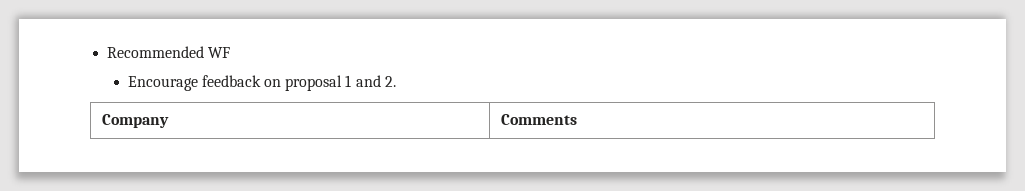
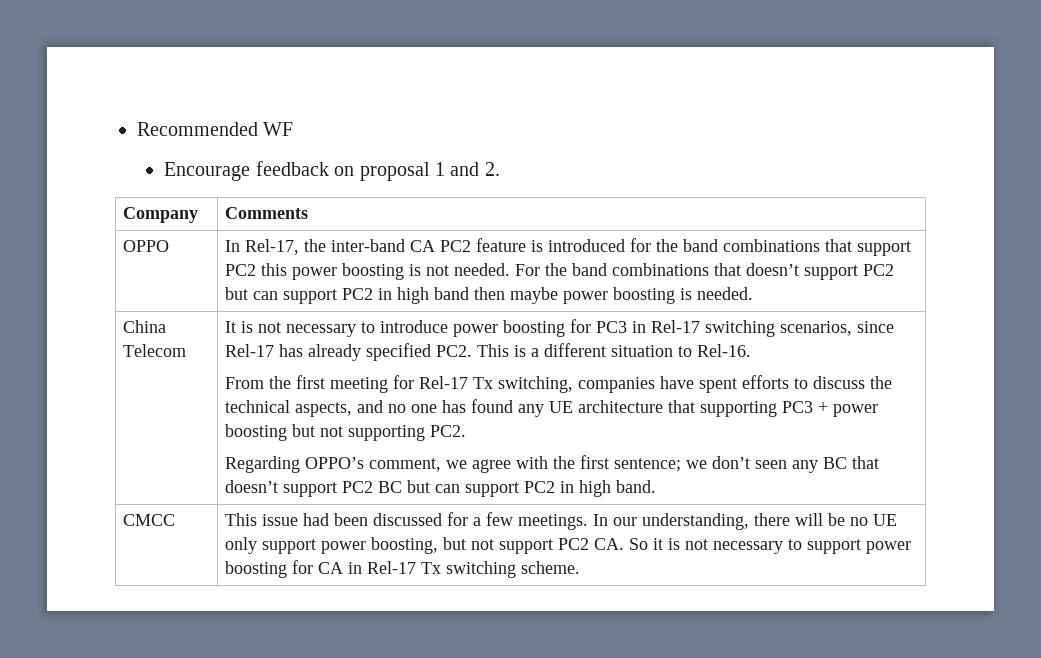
(577, 119) none -> [123,240,170,252] [225,238,912,256] [225,263,895,280] [225,287,754,304] [123,320,167,333] [123,344,187,357] [225,319,895,337] [225,343,752,361] [225,375,893,393] [225,399,879,417] [225,424,467,441] [225,455,880,473] [225,480,657,497] [123,514,176,526] [225,512,898,530] [225,537,912,554] [225,560,581,578] // OPPO | In Rel-17, the inter-band CA PC2 feature is introduced for the band combinations that support PC2 this power boosting is not needed. For the band combinations that doesn’t support PC2 but can support PC2 in high band then maybe power boosting is needed. // China Telecom | It is not necessary to introduce power boosting for PC3 in Rel-17 switching scenarios, since Rel-17 has already specified PC2. This is a different situation to Rel-16. // From the first meeting for Rel-17 Tx switching, companies have spent efforts to discuss the technical aspects, and no one has found any UE architecture that supporting PC3 + power boosting but not supporting PC2. // Regarding OPPO’s comment, we agree with the first sentence; we don’t seen any BC that doesn’t support PC2 BC but can support PC2 in high band. // CMCC | This issue had been discussed for a few meetings. In our understanding, there will be no UE only support power boosting, but not support PC2 CA. So it is not necessary to support power boosting for CA in Rel-17 Tx switching scheme.

